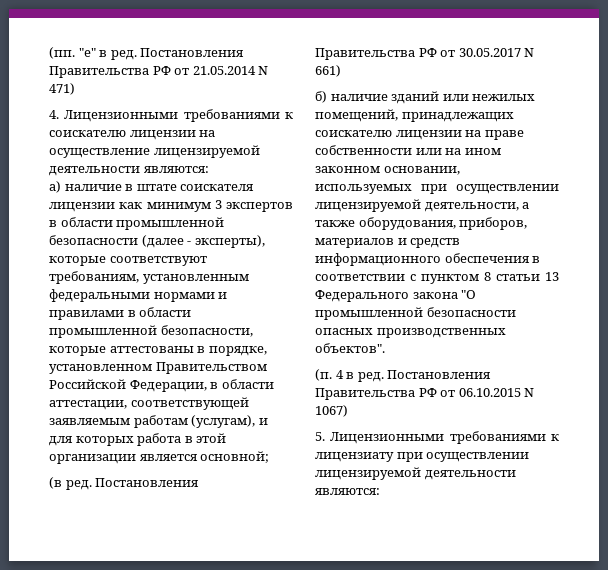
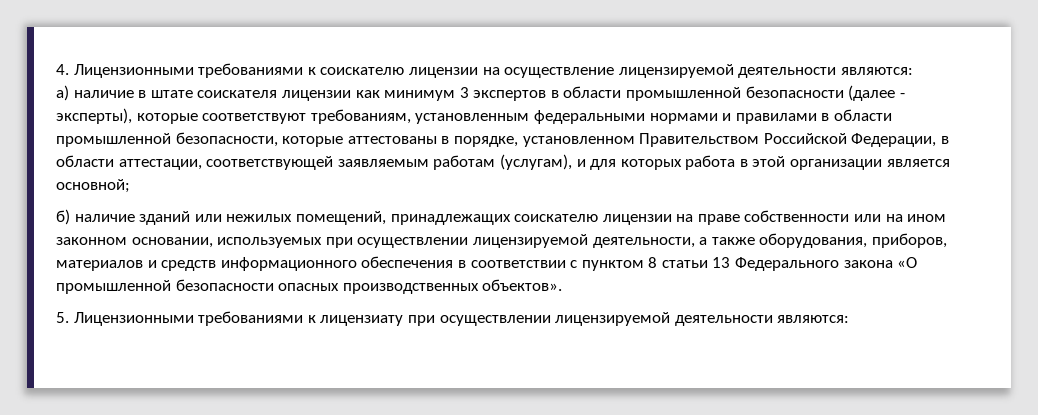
[49,47,245,60] [49,66,269,78] [49,83,75,95] (пп. "е" в ред. Постановления Правительства РФ от 21.05.2014 N 471) // -> (56, 69) none
[49,477,200,490] [315,48,535,60] [315,65,341,77] // (в ред. Постановления Правительства РФ от 30.05.2017 N 661) -> (130, 186) none
[461,290,477,299] "О -> [897,257,918,268] «О
[315,343,385,353] [315,369,492,382] [315,388,535,400] [315,405,348,417] объектов". // (п. 4 в ред. Постановления Правительства РФ от 06.10.2015 N 1067) -> [482,279,563,291] объектов».

